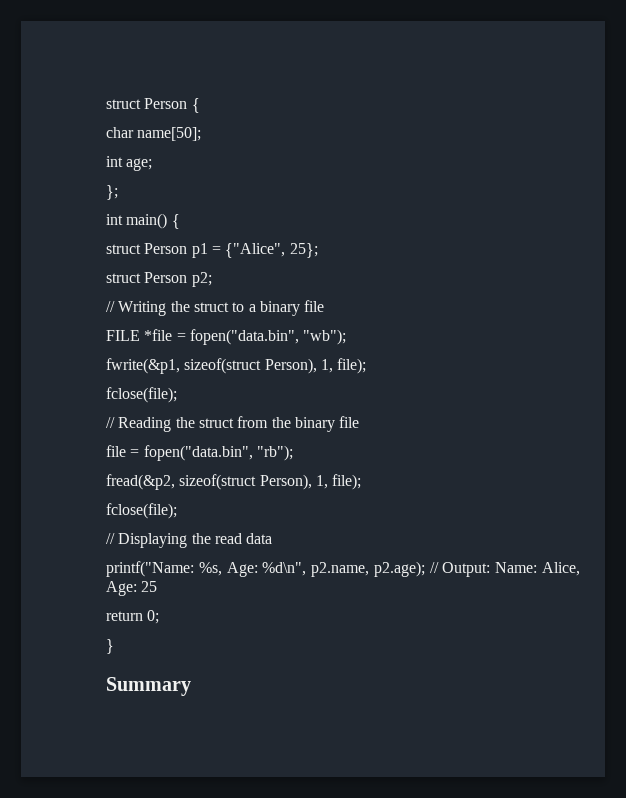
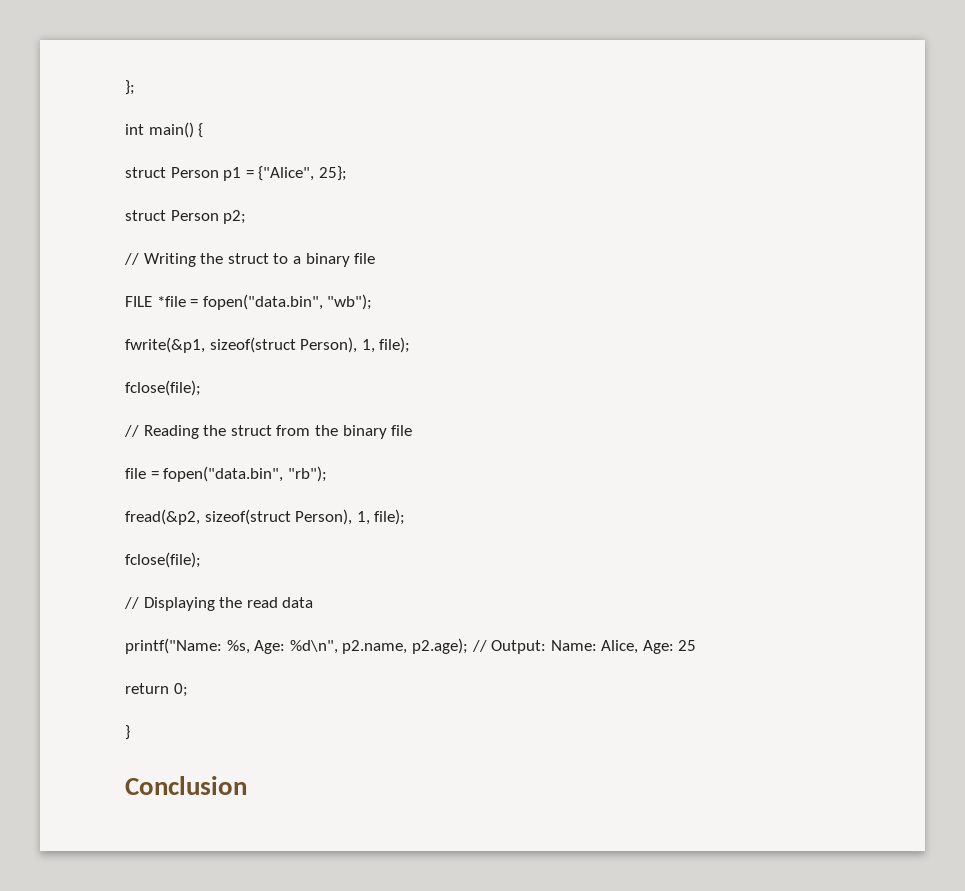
[106,98,200,113] [106,127,202,141] [106,156,153,171] struct Person { // char name[50]; // int age; // -> (125, 87) none
[106,677,191,696] Summary -> [125,776,247,795] Conclusion

